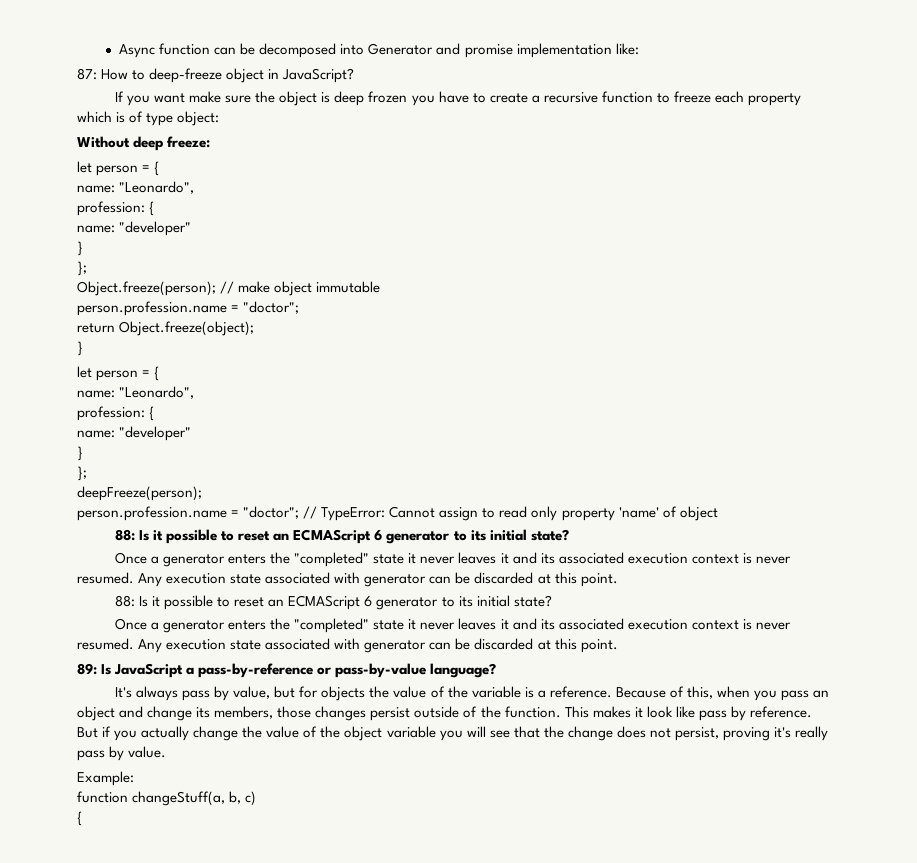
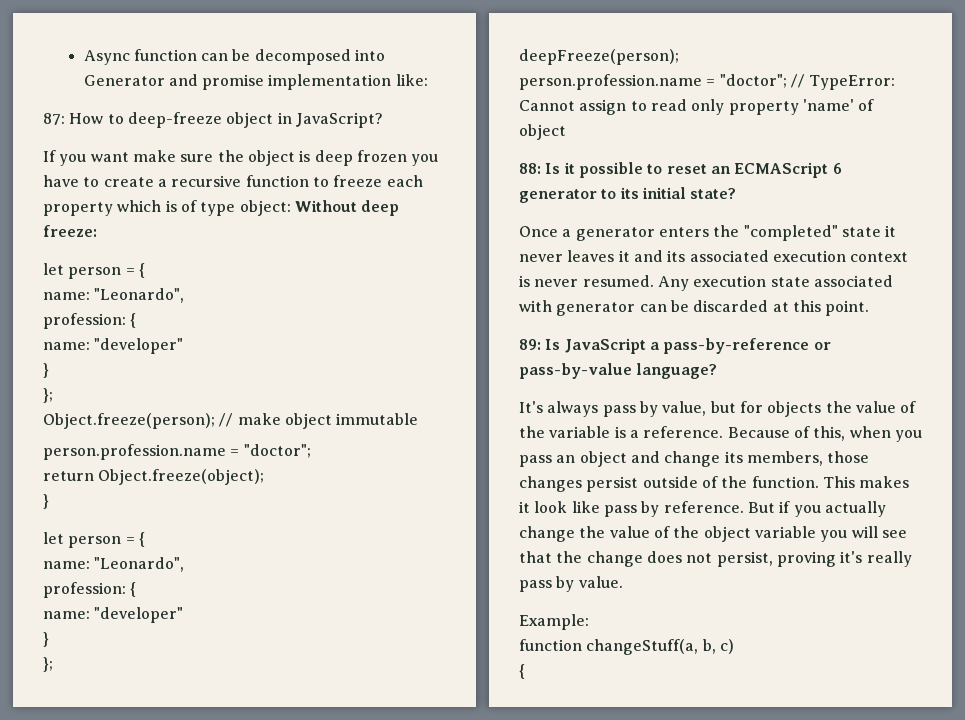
(220, 118) // -> (291, 208) none
[115,595,552,610] [115,618,791,633] [77,638,618,653] // 88: Is it possible to reset an ECMAScript 6 generator to its initial state? // Once a generator enters the "completed" state it never leaves it and its associated execution context is never resumed. Any execution state associated with generator can be discarded at this point. -> (870, 308) none

